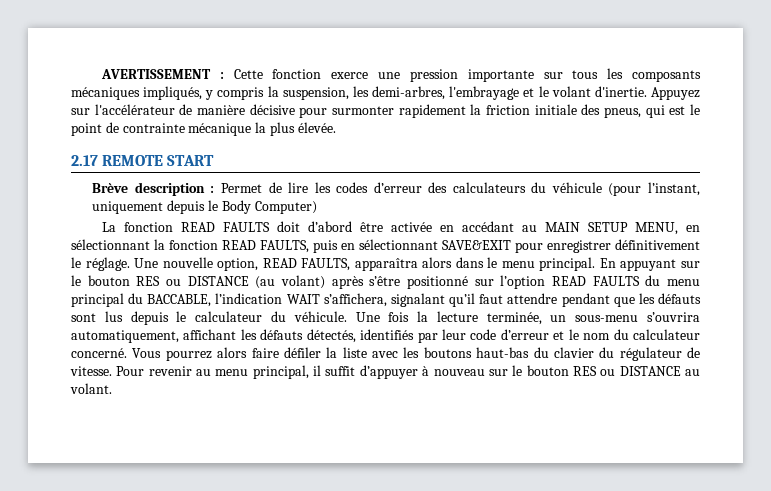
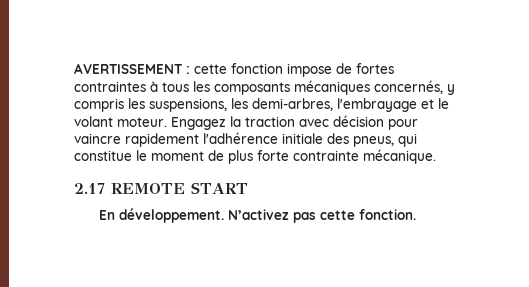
[233,69,563,82] Cette fonction exerce une pression importante sur -> [194,63,394,77] [74,81,158,92] cette fonction impose de fortes contraintes à
[143,86,203,100] impliqués, -> [374,80,443,94] concernés,
[267,86,349,100] la suspension, -> [128,98,227,112] les suspensions,
[594,86,700,100] [71,104,700,118] [71,122,336,136] [71,155,215,166] [92,182,701,196] [92,200,317,214] [102,221,700,235] [71,239,700,253] [71,257,700,271] [71,275,700,289] [71,293,701,307] [71,311,700,325] [71,329,701,343] [71,347,700,361] [70,365,701,379] [70,383,112,394] d'inertie. Appuyez sur l'accélérateur de manière décisive pour surmonter rapidement la friction initiale des pneus, qui est le point de contrainte mécanique la plus élevée. // 2.17 REMOTE START // Brève description : Permet de lire les codes d’erreur des calculateurs du véhicule (pour l’instant, uniquement depuis le Body Computer) // La fonction READ FAULTS doit d’abord être activée en accédant au MAIN SETUP MENU, en sélectionnant la fonction READ FAULTS, puis en sélectionnant SAVE&EXIT pour enregistrer définitivement le réglage. Une nouvelle option, READ FAULTS, apparaîtra alors dans le menu principal. En appuyant sur le bouton RES ou DISTANCE (au volant) après s’être positionné sur l’option READ FAULTS du menu principal du BACCABLE, l’indication WAIT s’affichera, signalant qu’il faut attendre pendant que les défauts sont lus depuis le calculateur du véhicule. Une fois la lecture terminée, un sous-menu s’ouvrira automatiquement, affichant les défauts détectés, identifiés par leur code d’erreur et le nom du calculateur concerné. Vous pourrez alors faire défiler la liste avec les boutons haut-bas du clavier du régulateur de vitesse. Pour revenir au menu principal, il suffit d’appuyer à nouveau sur le bouton RES ou DISTANCE au volant. -> [117,115,418,130] [74,132,417,147] [74,149,436,164] [74,182,248,194] [98,208,416,223] moteur. Engagez la traction avec décision pour vaincre rapidement l'adhérence initiale des pneus, qui constitue le moment de plus forte contrainte mécanique. // 2.17 REMOTE START // En développement. N’activez pas cette fonction.

